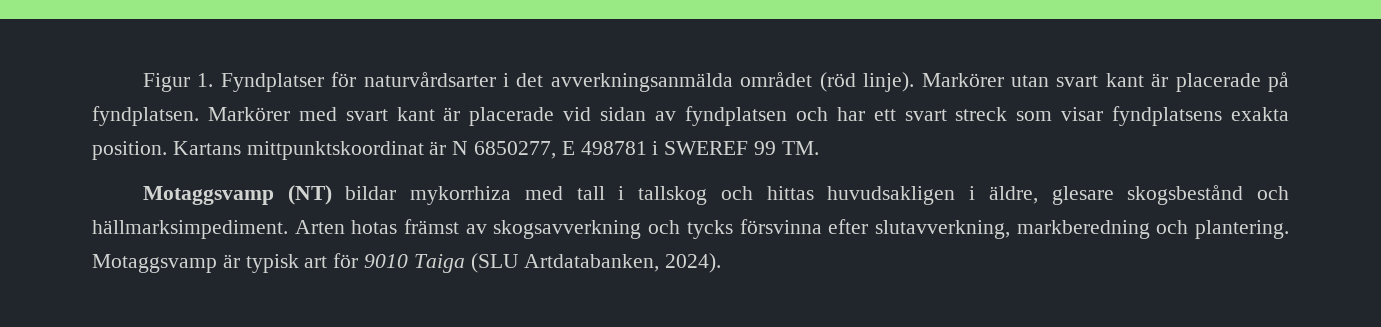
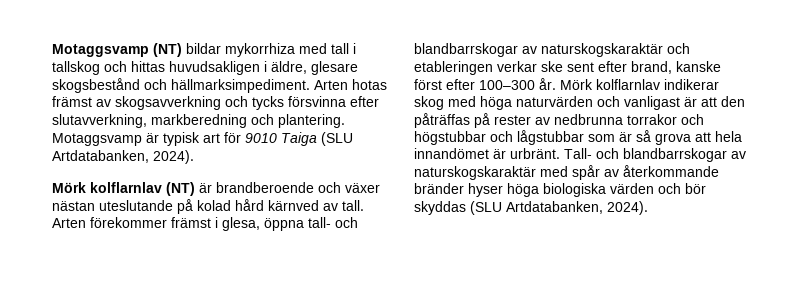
[142,72,1290,92] [92,106,1289,126] [92,141,819,160] Figur 1. Fyndplatser för naturvårdsarter i det avverkningsanmälda området (röd linje). Markörer utan svart kant är placerade på fyndplatsen. Markörer med svart kant är placerade vid sidan av fyndplatsen och har ett svart streck som visar fyndplatsens exakta position. Kartans mittpunktskoordinat är N 6850277, E 498781 i SWEREF 99 TM. // -> (52, 50) none
(722, 263) none -> [52,182,380,196] [52,199,364,214] [52,217,358,231] [414,43,690,57] [414,61,721,75] [414,78,719,90] [414,96,745,110] [414,113,704,128] [414,130,742,145] [414,148,746,162] [414,165,719,180] [414,183,706,197] [414,201,648,215] // Mörk kolflarnlav (NT) är brandberoende och växer nästan uteslutande på kolad hård kärnved av tall. Arten förekommer främst i glesa, öppna tall- och blandbarrskogar av naturskogskaraktär och etableringen verkar ske sent efter brand, kanske först efter 100–300 år. Mörk kolflarnlav indikerar skog med höga naturvärden och vanligast är att den påträffas på rester av nedbrunna torrakor och högstubbar och lågstubbar som är så grova att hela innandömet är urbränt. Tall- och blandbarrskogar av naturskogskaraktär med spår av återkommande bränder hyser höga biologiska värden och bör skyddas (SLU Artdatabanken, 2024).

